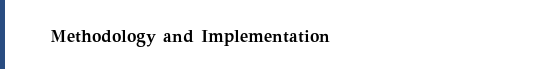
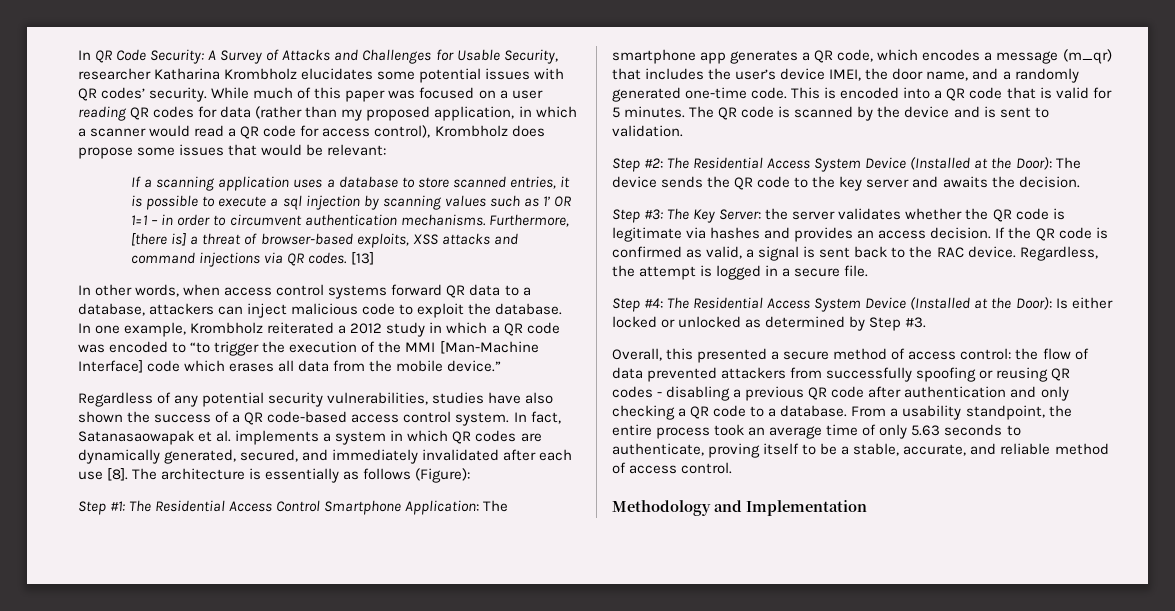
(50, 38) none -> [78,49,558,64] [78,68,565,83] [78,87,543,102] [78,106,577,121] [78,125,545,139] [78,144,387,159] [131,176,570,191] [131,195,572,210] [131,214,569,227] [131,233,518,248] [131,252,374,267] [78,284,531,299] [78,303,563,318] [78,322,560,337] [78,341,539,356] [78,360,502,373] [78,392,554,407] [78,411,561,426] [78,430,542,445] [78,449,573,464] [78,468,471,483] [78,500,509,515] [612,49,1112,64] [612,68,1079,83] [612,87,1112,102] [612,106,1049,121] [612,125,683,137] [612,157,1081,172] [612,176,1080,191] [612,208,1065,223] [612,227,1108,242] [612,246,1098,261] [612,265,869,280] [612,297,1113,312] [612,316,927,331] [612,348,1089,363] [612,367,1071,382] [612,386,1069,401] [612,405,1072,420] [612,424,1021,439] [612,443,1109,458] [612,462,733,474] In QR Code Security: A Survey of Attacks and Challenges for Usable Security, researcher Katharina Krombholz elucidates some potential issues with QR codes’ security. While much of this paper was focused on a user reading QR codes for data (rather than my proposed application, in which a scanner would read a QR code for access control), Krombholz does propose some issues that would be relevant: // If a scanning application uses a database to store scanned entries, it is possible to execute a sql injection by scanning values such as 1’ OR 1=1 – in order to circumvent authentication mechanisms. Furthermore, [there is] a threat of browser-based exploits, XSS attacks and command injections via QR codes. [13] // In other words, when access control systems forward QR data to a database, attackers can inject malicious code to exploit the database. In one example, Krombholz reiterated a 2012 study in which a QR code was encoded to “to trigger the execution of the MMI [Man-Machine Interface] code which erases all data from the mobile device.” // Regardless of any potential security vulnerabilities, studies have also shown the success of a QR code-based access control system. In fact, Satanasaowapak et al. implements a system in which QR codes are dynamically generated, secured, and immediately invalidated after each use [8]. The architecture is essentially as follows (Figure): // Step #1: The Residential Access Control Smartphone Application: The smartphone app generates a QR code, which encodes a message (m_qr) that includes the user’s device IMEI, the door name, and a randomly generated one-time code. This is encoded into a QR code that is valid for 5 minutes. The QR code is scanned by the device and is sent to validation. // Step #2: The Residential Access System Device (Installed at the Door): The device sends the QR code to the key server and awaits the decision. // Step #3: The Key Server: the server validates whether the QR code is legitimate via hashes and provides an access decision. If the QR code is confirmed as valid, a signal is sent back to the RAC device. Regardless, the attempt is logged in a secure file. // Step #4: The Residential Access System Device (Installed at the Door): Is either locked or unlocked as determined by Step #3. // Overall, this presented a secure method of access control: the flow of data prevented attackers from successfully spoofing or reusing QR codes - disabling a previous QR code after authentication and only checking a QR code to a database. From a usability standpoint, the entire process took an average time of only 5.63 seconds to authenticate, proving itself to be a stable, accurate, and reliable method of access control. //

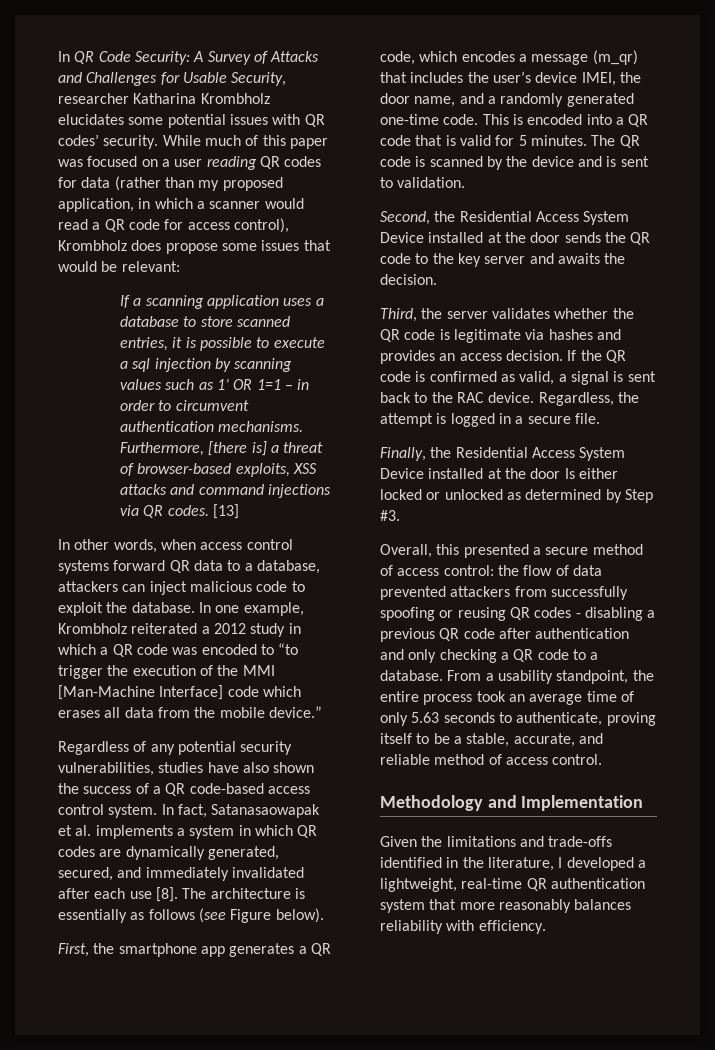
[415,468,471,483] [78,500,509,515] (Figure): // Step #1: The Residential Access Control Smartphone Application: The -> [198,908,324,923] [58,943,115,957] (see Figure below). // First, the
[612,157,1081,172] [612,176,657,188] Step #2: The Residential Access System Device (Installed at the Door): The device -> [380,211,630,225] [380,232,561,243] Second, the Residential Access System Device installed at the door
[612,208,762,223] Step #3: The Key Server: -> [380,308,417,322] Third,
[612,297,1052,312] Step #4: The Residential Access System Device (Installed at the Door): -> [380,447,626,461] [380,468,561,479] Finally, the Residential Access System Device installed at the door
(867, 508) none -> [380,836,613,847] [380,857,646,871] [380,878,645,892] [380,899,632,913] [380,920,546,934] // Given the limitations and trade-offs identified in the literature, I developed a lightweight, real-time QR authentication system that more reasonably balances reliability with efficiency.

